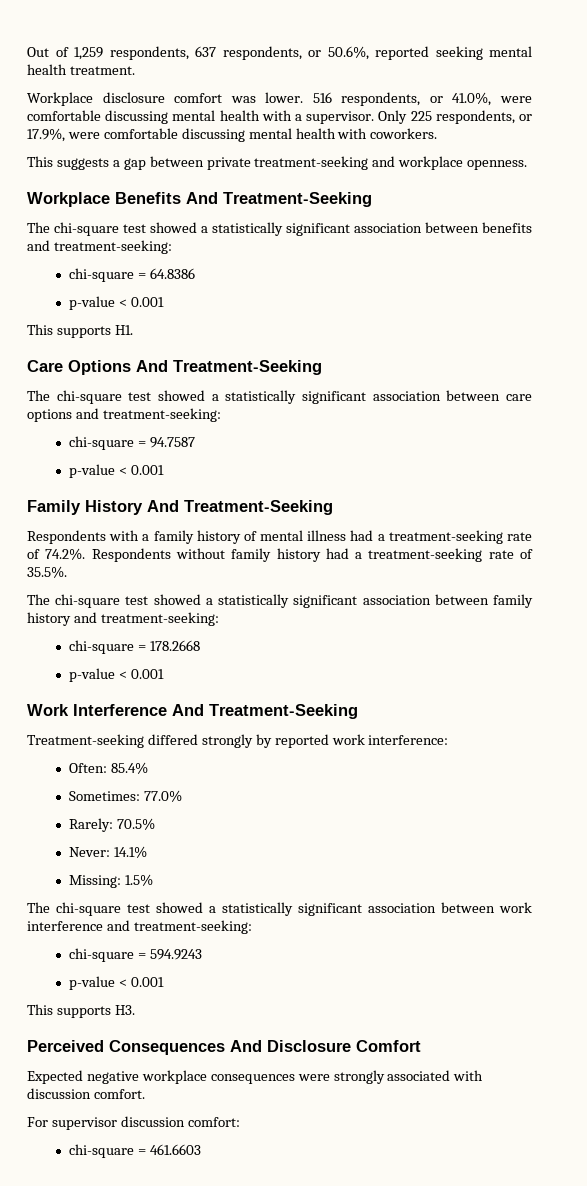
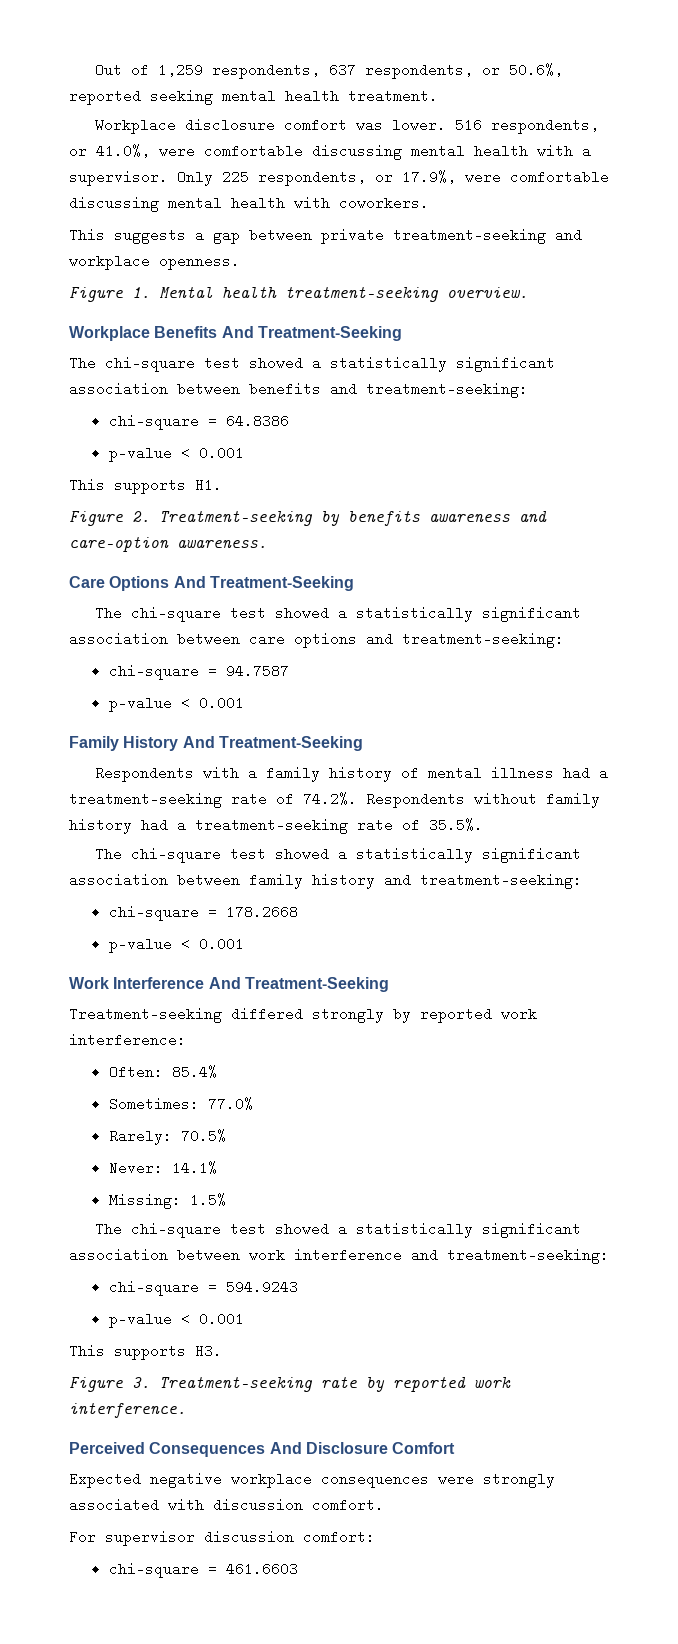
(528, 165) none -> [69,286,528,302] // Figure 1. Mental health treatment-seeking overview.
(133, 330) none -> [69,510,547,526] [69,537,267,552] // Figure 2. Treatment-seeking by benefits awareness and care-option awareness.
(135, 1010) none -> [69,1376,511,1392] [69,1403,186,1418] // Figure 3. Treatment-seeking rate by reported work interference.

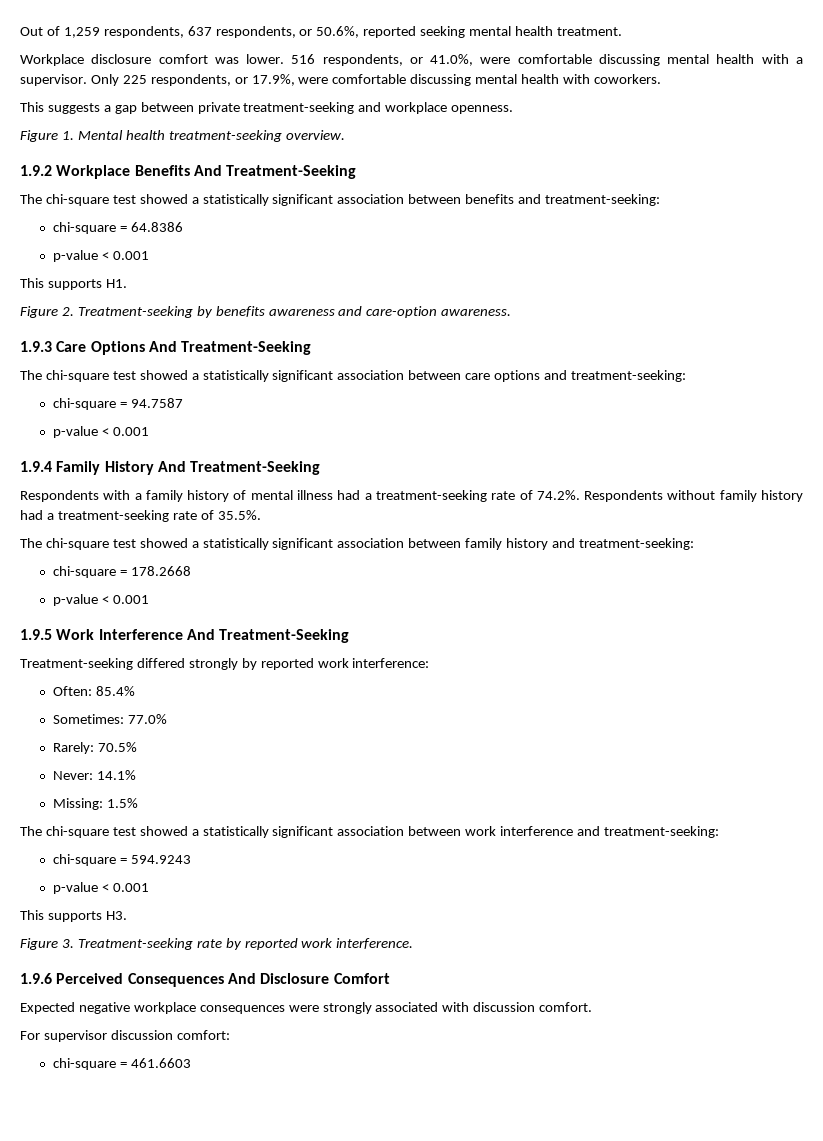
(528, 292) none -> [20,165,52,176] 1.9.2
(267, 543) none -> [20,341,52,352] 1.9.3
(244, 703) none -> [20,461,52,472] 1.9.4
(244, 944) none -> [20,629,52,640] 1.9.5
(186, 1410) none -> [20,973,52,984] 1.9.6

